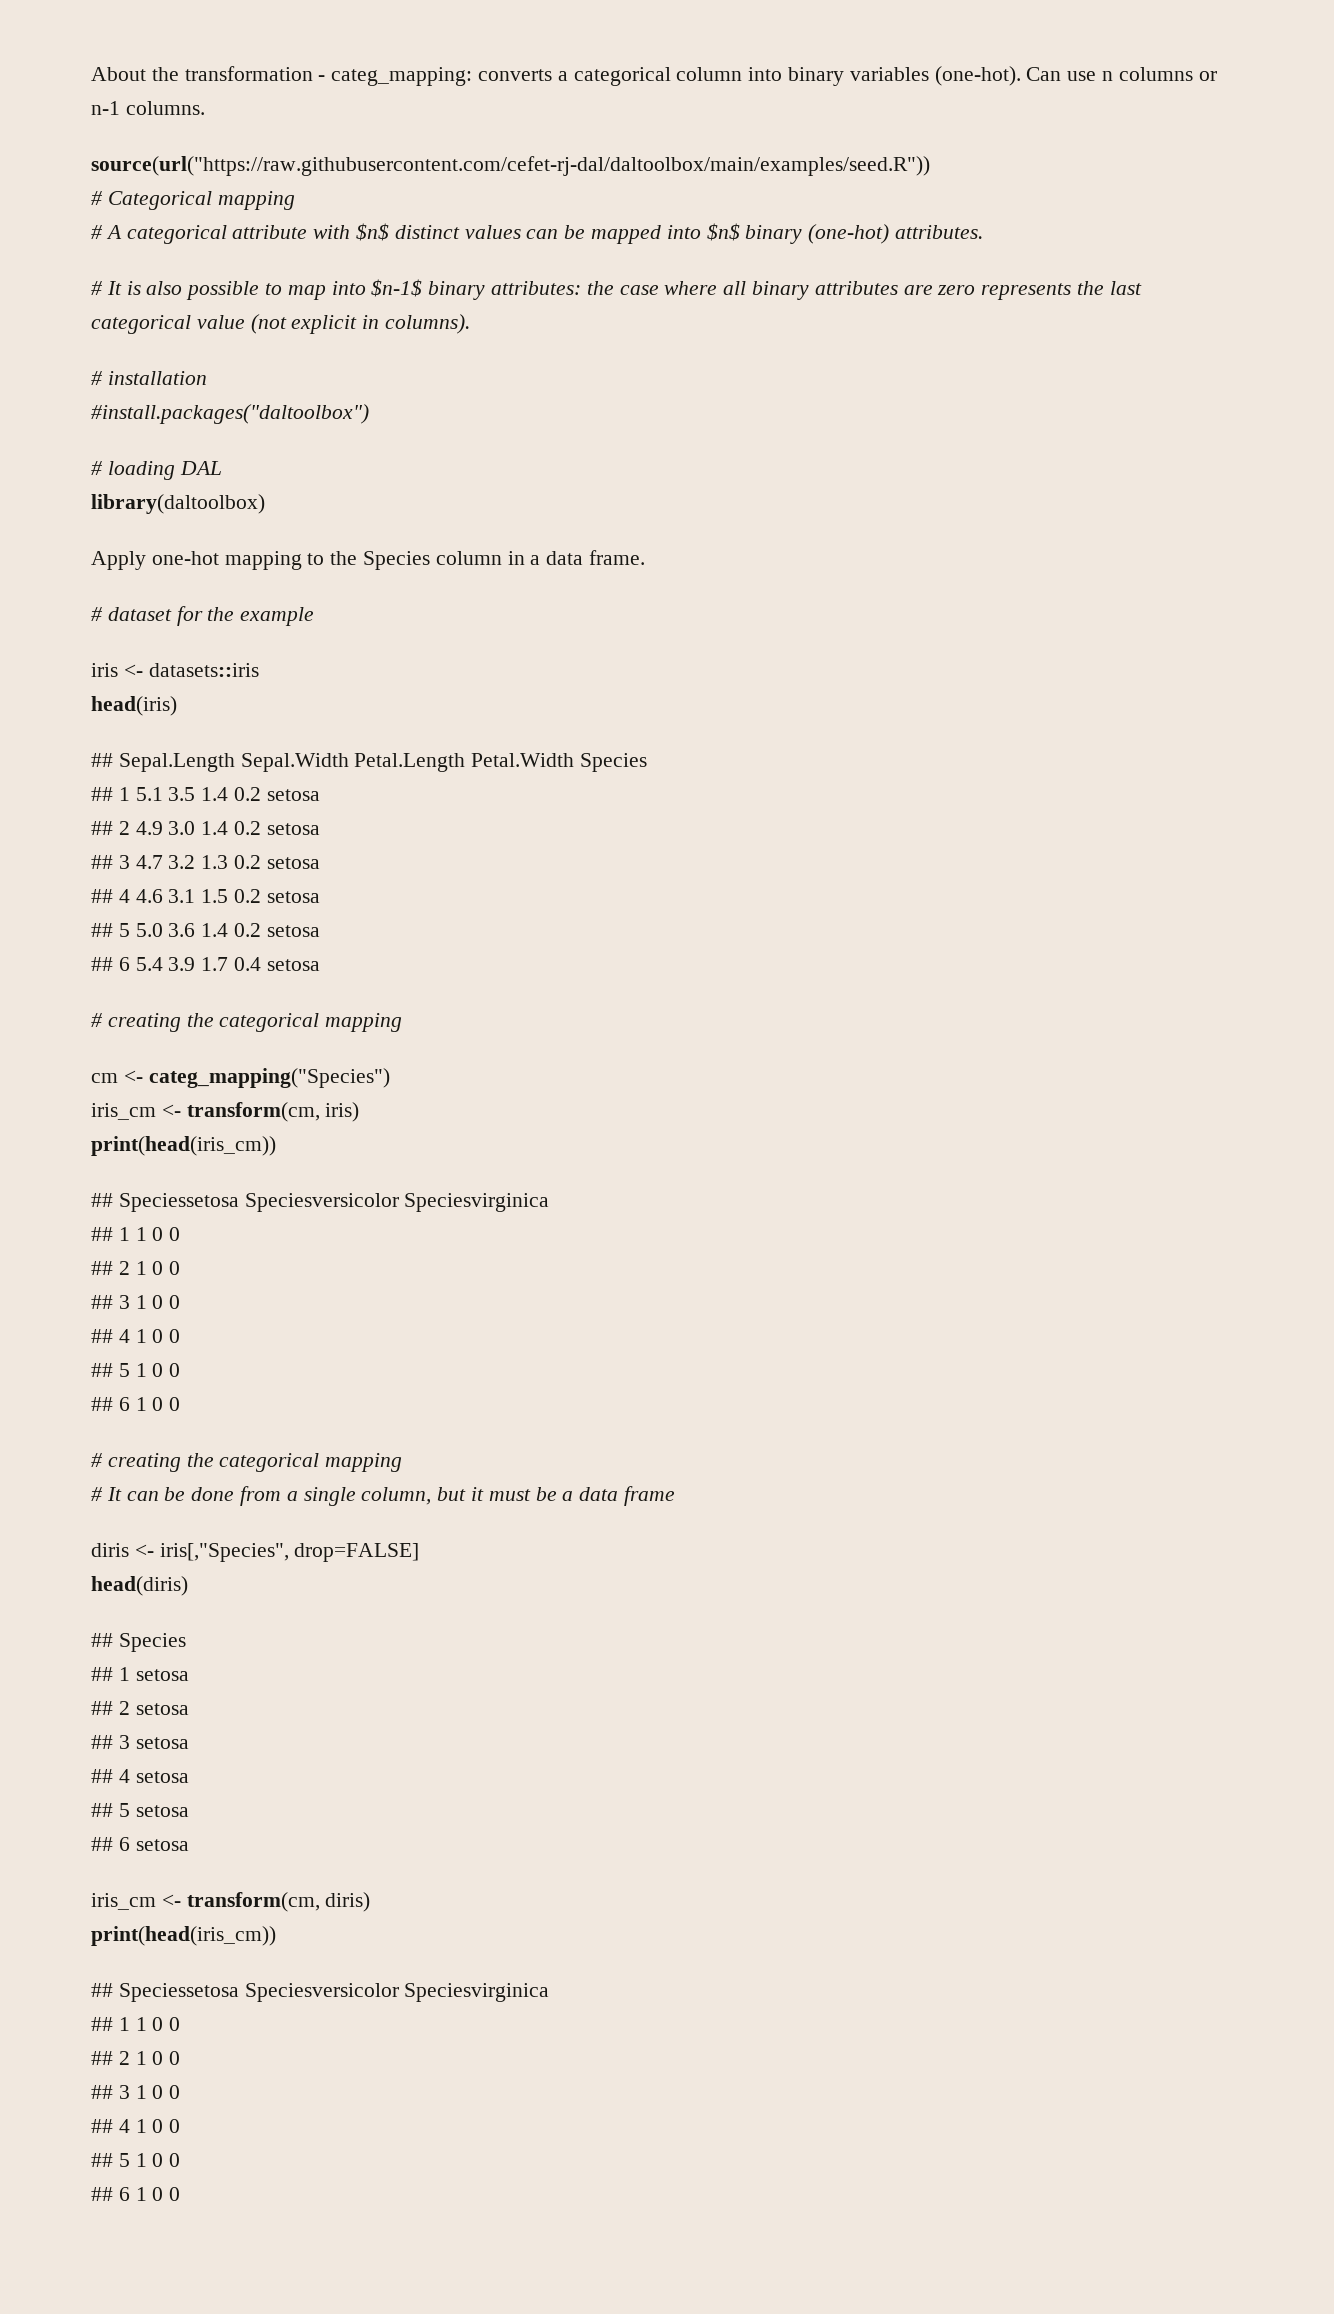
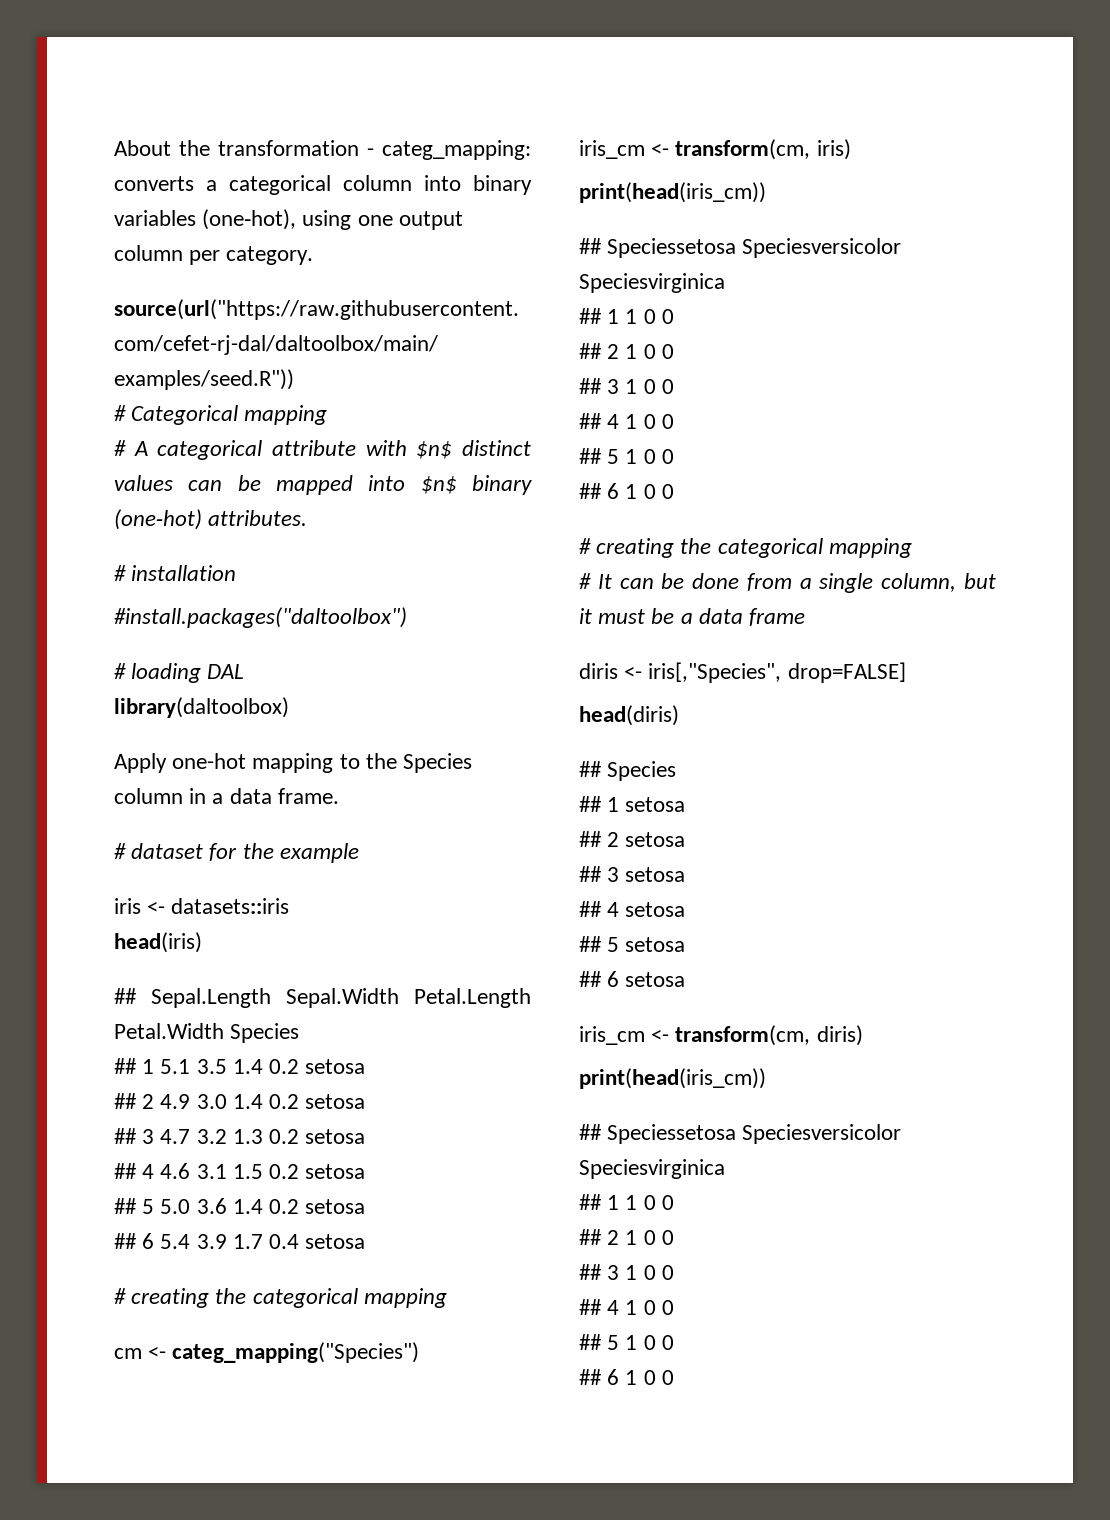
[934,66,1217,86] [91,101,205,115] (one‑hot). Can use n columns or n-1 columns. -> [202,209,463,230] [114,245,314,265] (one‑hot), using one output column per category.
[91,279,1142,300] [91,314,471,334] // # It is also possible to map into $n-1$ binary attributes: the case where all binary attributes are zero represents the last categorical value (not explicit in columns). -> (308, 518) none

